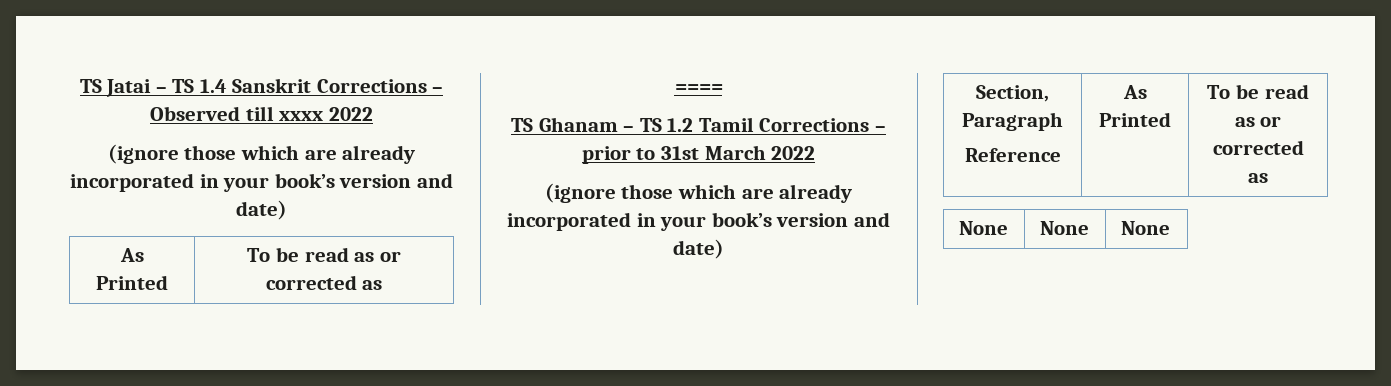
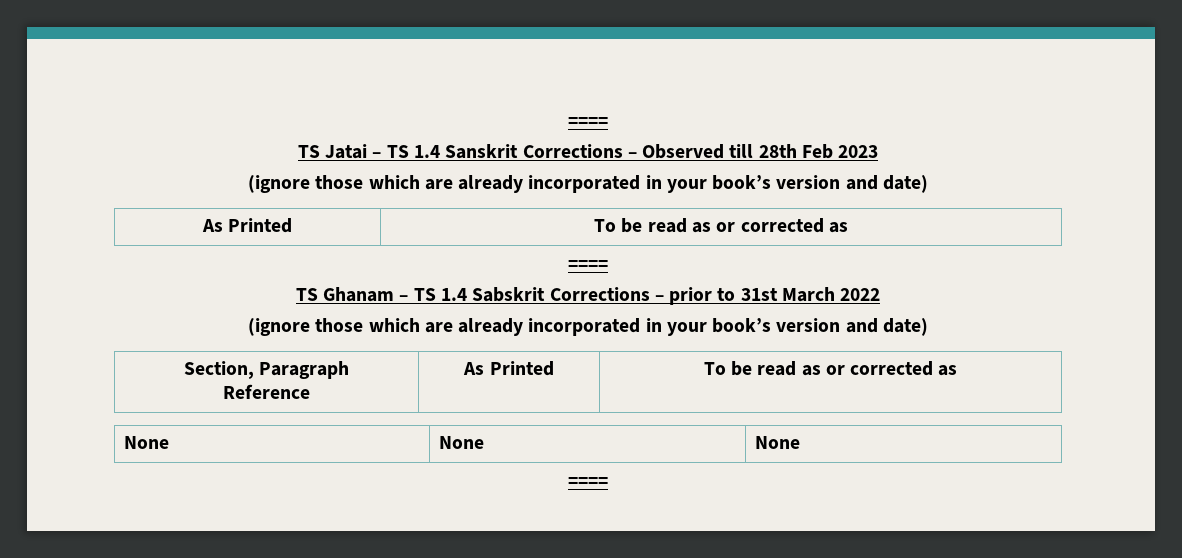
(79, 86) none -> [568,117,608,127] ==== //
[279,107,373,121] xxxx 2022 -> [758,144,879,159] 28th Feb 2023
[667,117,754,132] 1.2 Tamil -> [440,287,546,302] 1.4 Sabskrit
(1170, 228) none -> [568,477,608,487] // ====

